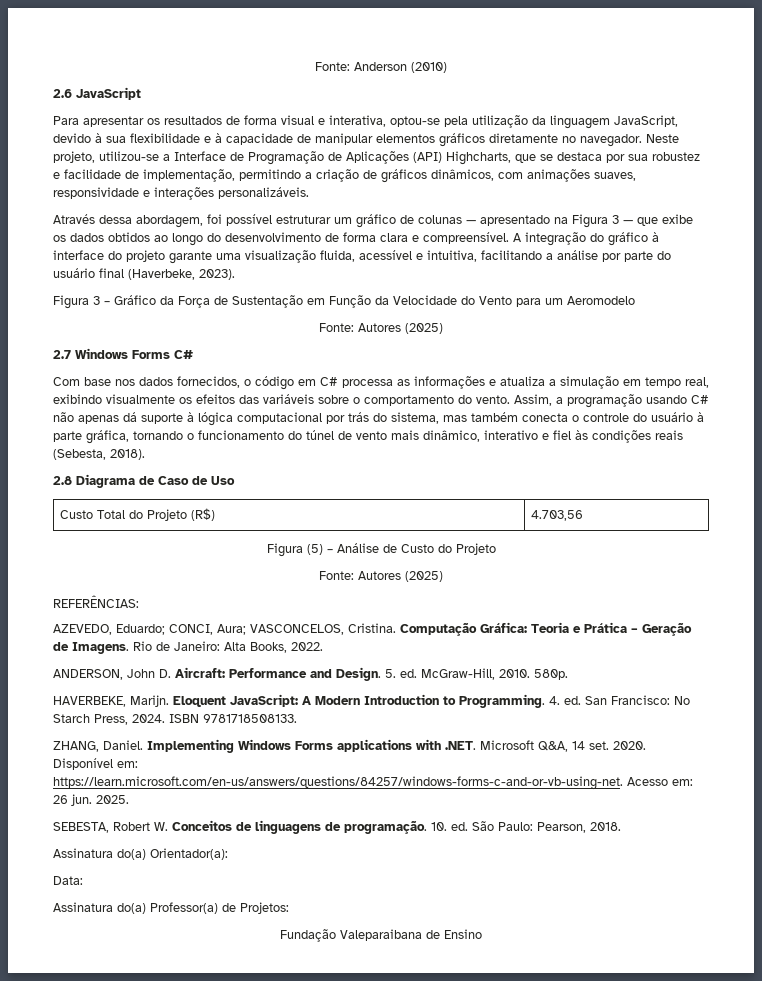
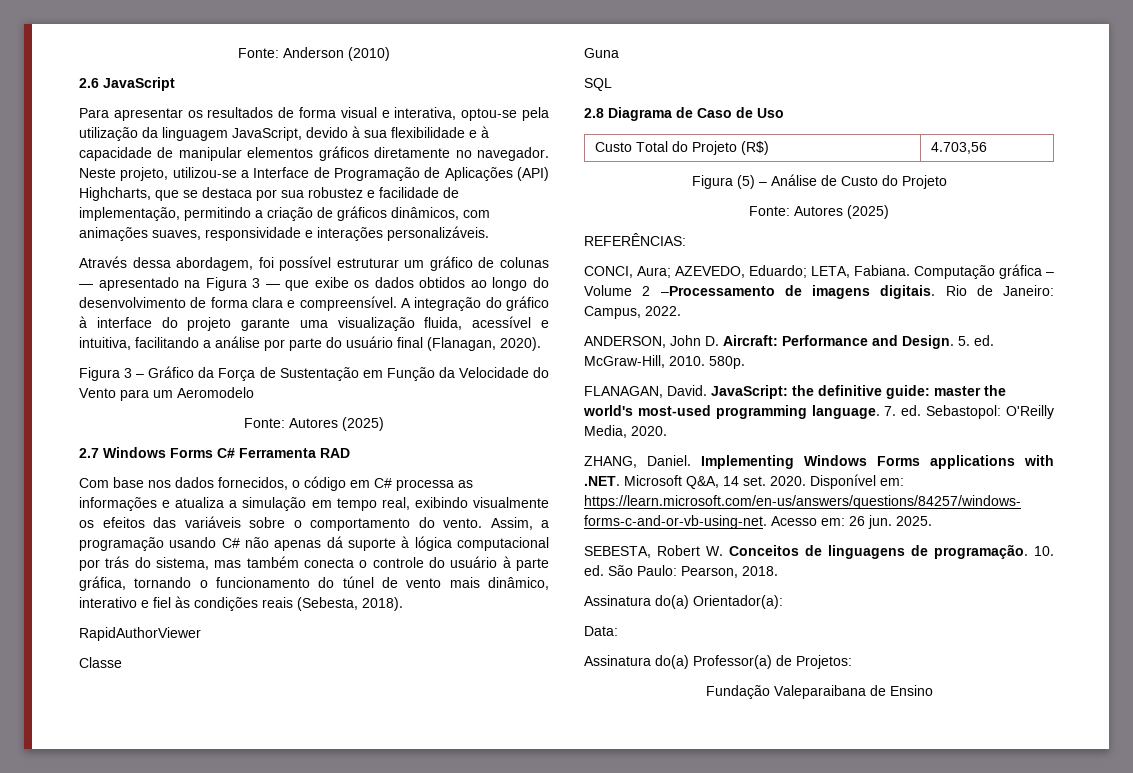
[128,269,235,280] (Haverbeke, 2023). -> [427,337,541,351] (Flanagan, 2020).
(193, 354) none -> [239,448,350,458] Ferramenta RAD
(145, 454) none -> [79,627,201,641] [79,657,122,668] [584,48,619,58] [584,78,612,91] // RapidAuthorViewer // Classe // Guna // SQL
[53,622,692,636] [53,642,129,654] AZEVEDO, Eduardo; CONCI, Aura; VASCONCELOS, Cristina. Computação Gráfica: Teoria e Prática – Geração de Imagens. -> [584,264,1054,279] [584,285,936,299] CONCI, Aura; AZEVEDO, Eduardo; LETA, Fabiana. Computação gráfica – Volume 2 –Processamento de imagens digitais.
[224,642,287,653] Alta Books, -> [584,306,641,319] Campus,
[53,694,690,708] [53,714,297,725] HAVERBEKE, Marijn. Eloquent JavaScript: A Modern Introduction to Programming. 4. ed. San Francisco: No Starch Press, 2024. ISBN 9781718508133. -> [584,385,1006,399] [583,405,1054,419] [584,425,667,438] FLANAGAN, David. JavaScript: the definitive guide: master the world's most-used programming language. 7. ed. Sebastopol: O'Reilly Media, 2020.

